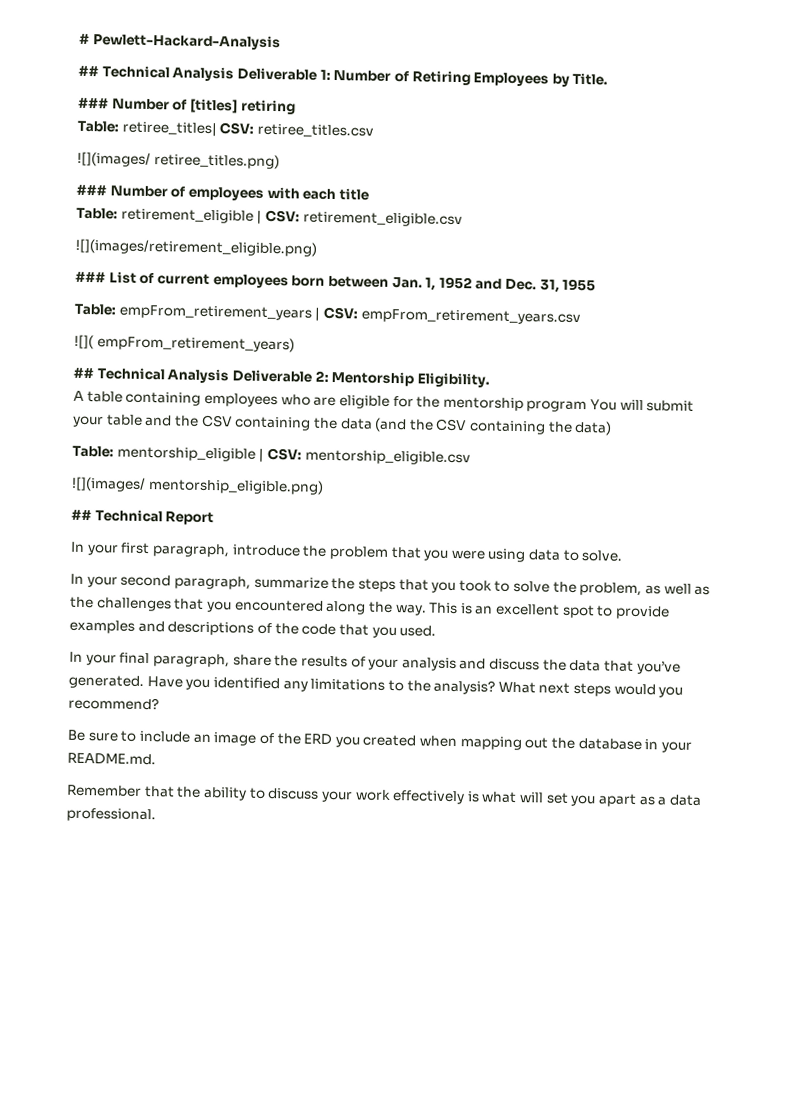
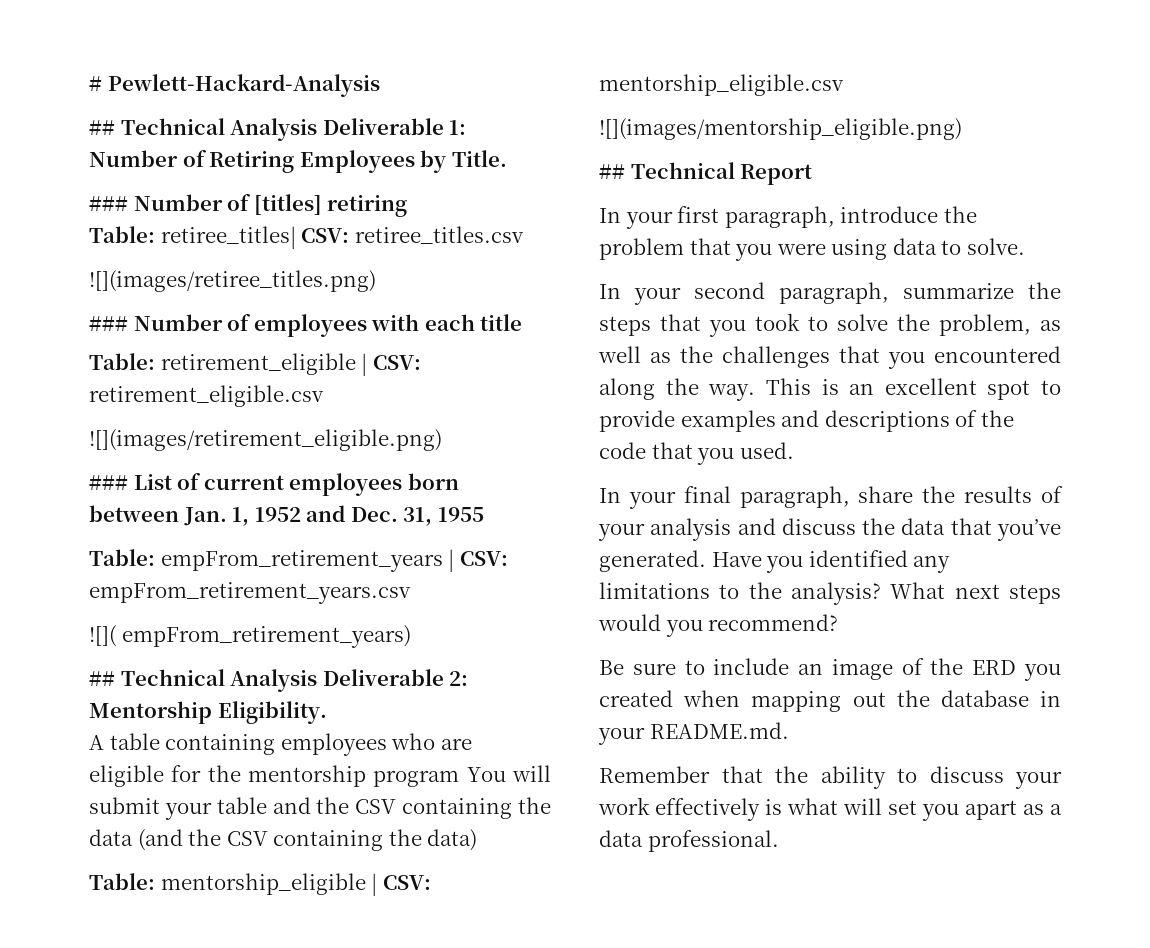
[77,151,280,170] ![](images/ retiree_titles.png) -> [89,270,376,292] ![](images/retiree_titles.png)
[71,476,324,495] ![](images/ mentorship_eligible.png) -> [599,118,962,140] ![](images/mentorship_eligible.png)

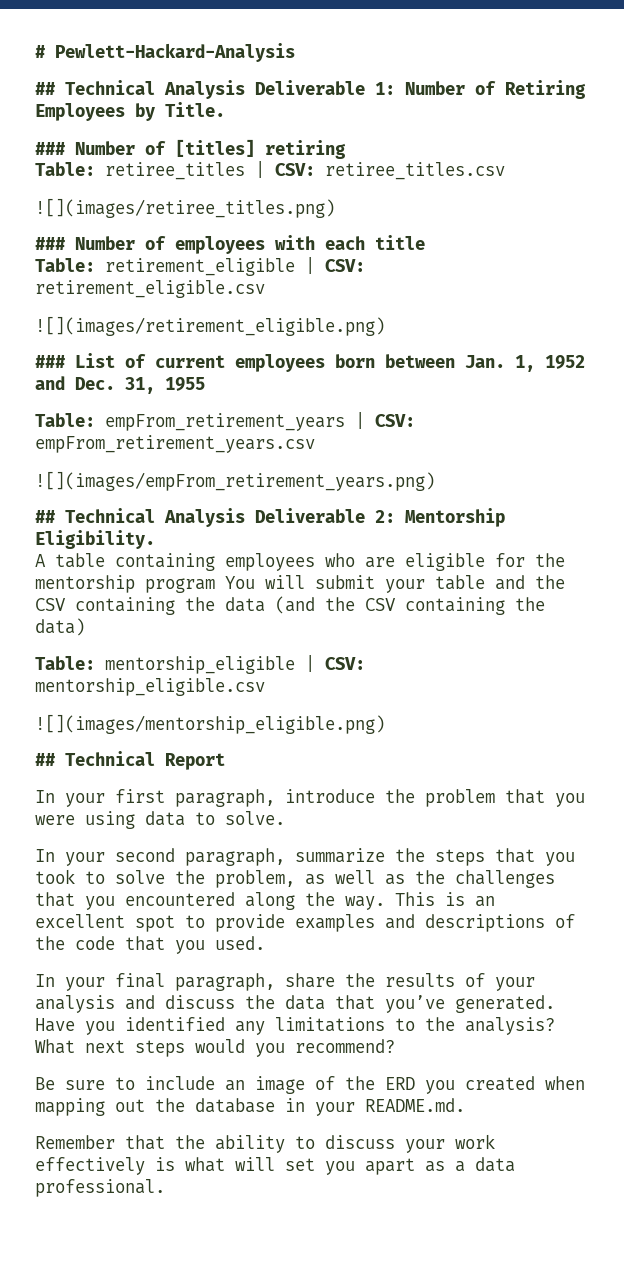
[160,226,296,249] retiree_titles| -> [105,161,265,180] retiree_titles |
[89,625,411,648] ![]( empFrom_retirement_years) -> [35,471,435,491] ![](images/empFrom_retirement_years.png)

